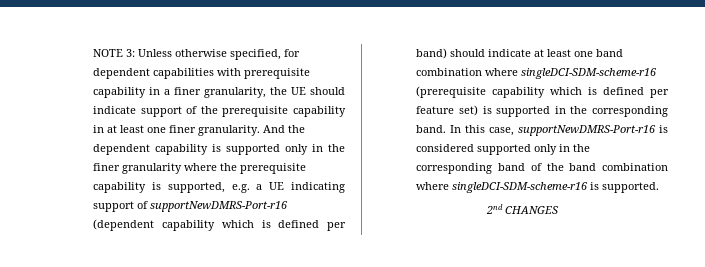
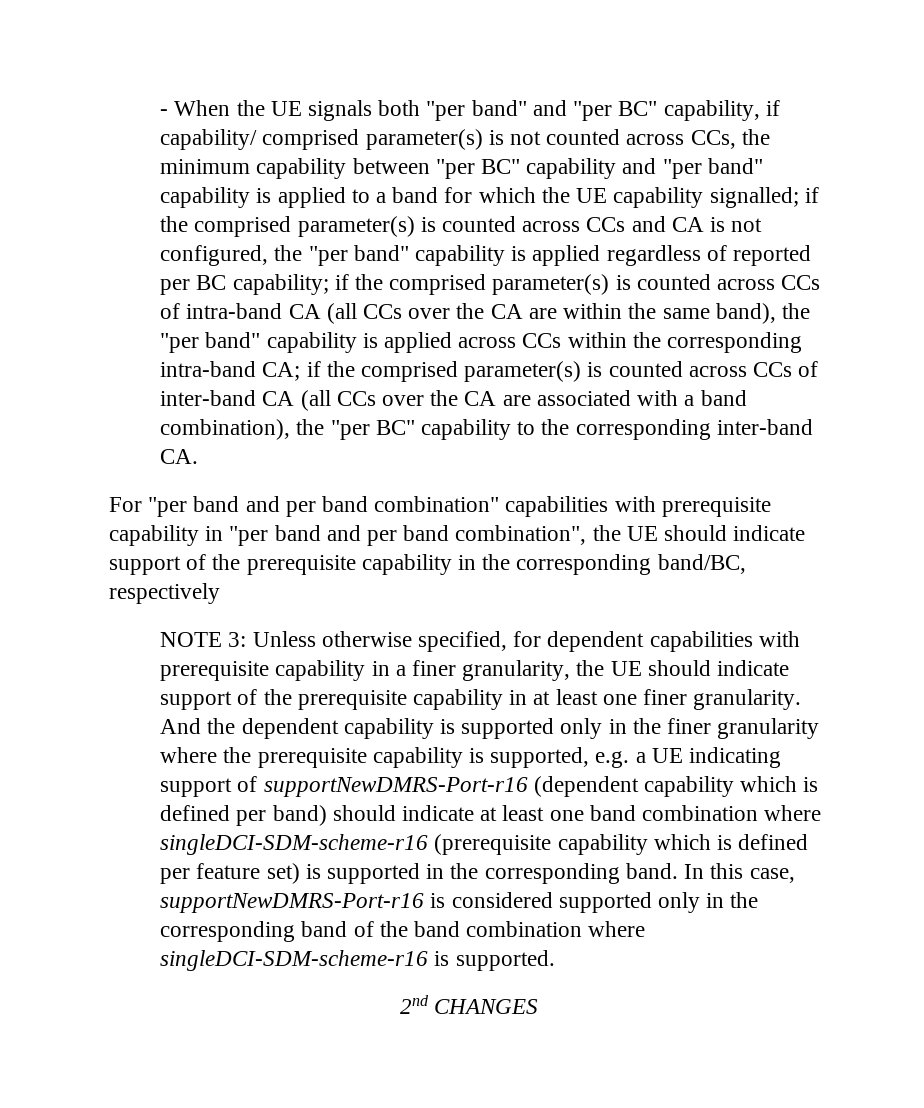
(93, 53) none -> [160,100,780,121] [160,129,770,150] [160,158,763,179] [160,187,819,208] [160,216,763,237] [160,245,812,266] [160,274,821,295] [160,303,810,324] [160,332,803,353] [160,361,819,382] [160,390,747,411] [160,419,813,440] [160,449,199,464] [109,496,771,517] [109,525,806,546] [109,554,746,575] [109,583,220,604] - When the UE signals both "per band" and "per BC" capability, if capability/ comprised parameter(s) is not counted across CCs, the minimum capability between "per BC" capability and "per band" capability is applied to a band for which the UE capability signalled; if the comprised parameter(s) is counted across CCs and CA is not configured, the "per band" capability is applied regardless of reported per BC capability; if the comprised parameter(s) is counted across CCs of intra-band CA (all CCs over the CA are within the same band), the "per band" capability is applied across CCs within the corresponding intra-band CA; if the comprised parameter(s) is counted across CCs of inter-band CA (all CCs over the CA are associated with a band combination), the "per BC" capability to the corresponding inter-band CA. // For "per band and per band combination" capabilities with prerequisite capability in "per band and per band combination", the UE should indicate support of the prerequisite capability in the corresponding band/BC, respectively //

